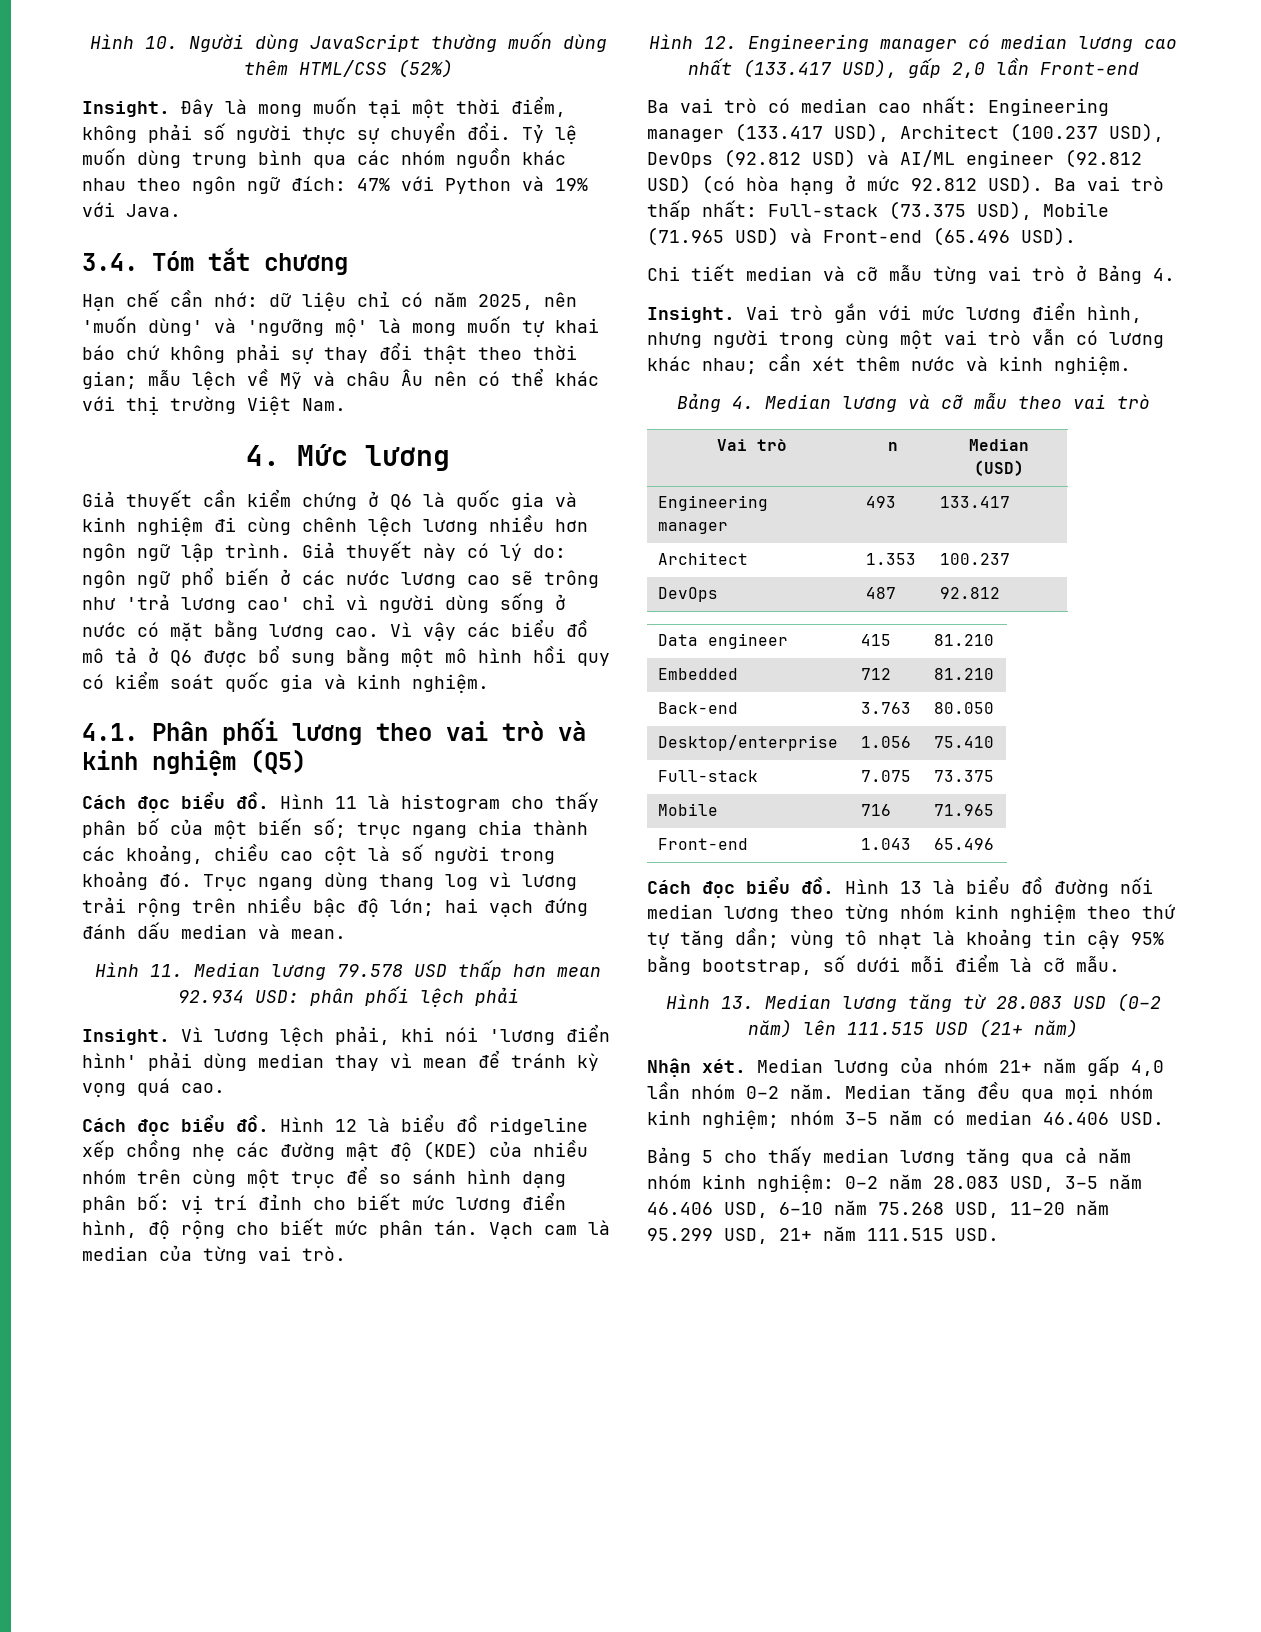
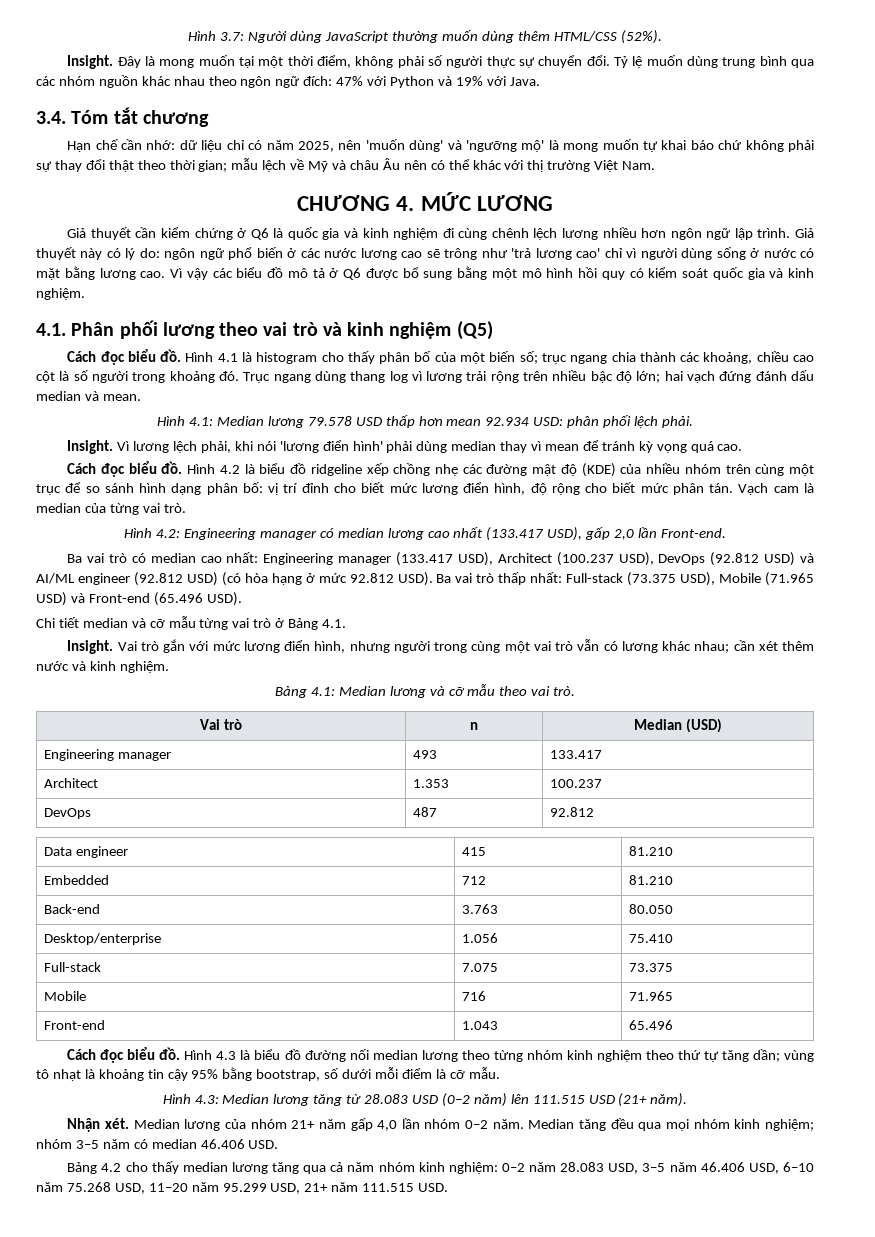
[89,34,178,49] Hình 10. -> [188,31,245,41] Hình 3.7:
[397,59,453,78] (52%) -> [620,30,662,44] (52%).
[246,444,450,471] 4. Mức lương -> [297,192,553,211] CHƯƠNG 4. MỨC LƯƠNG
[335,796,357,809] 11 -> [217,353,238,362] 4.1
[150,964,183,977] 11. -> [189,417,214,426] 4.1:
[474,987,519,1006] phải -> [661,416,693,428] phải.
[335,1119,357,1132] 12 -> [219,465,240,474] 4.2
[704,36,737,49] 12. -> [156,529,181,538] 4.2:
[1039,62,1139,75] Front-end -> [660,528,726,538] Front-end.
[1153,268,1175,281] 4. -> [322,619,347,628] 4.1.
[731,396,754,409] 4. -> [311,687,336,696] 4.1:
[1116,394,1150,409] trò -> [552,686,575,696] trò.
[900,881,922,894] 13 -> [216,1051,237,1060] 4.3
[720,996,754,1009] 13. -> [194,1095,219,1104] 4.3:
[1034,1019,1078,1038] năm) -> [650,1093,688,1107] năm).
[702,1150,713,1163] 5 -> [101,1163,122,1172] 4.2

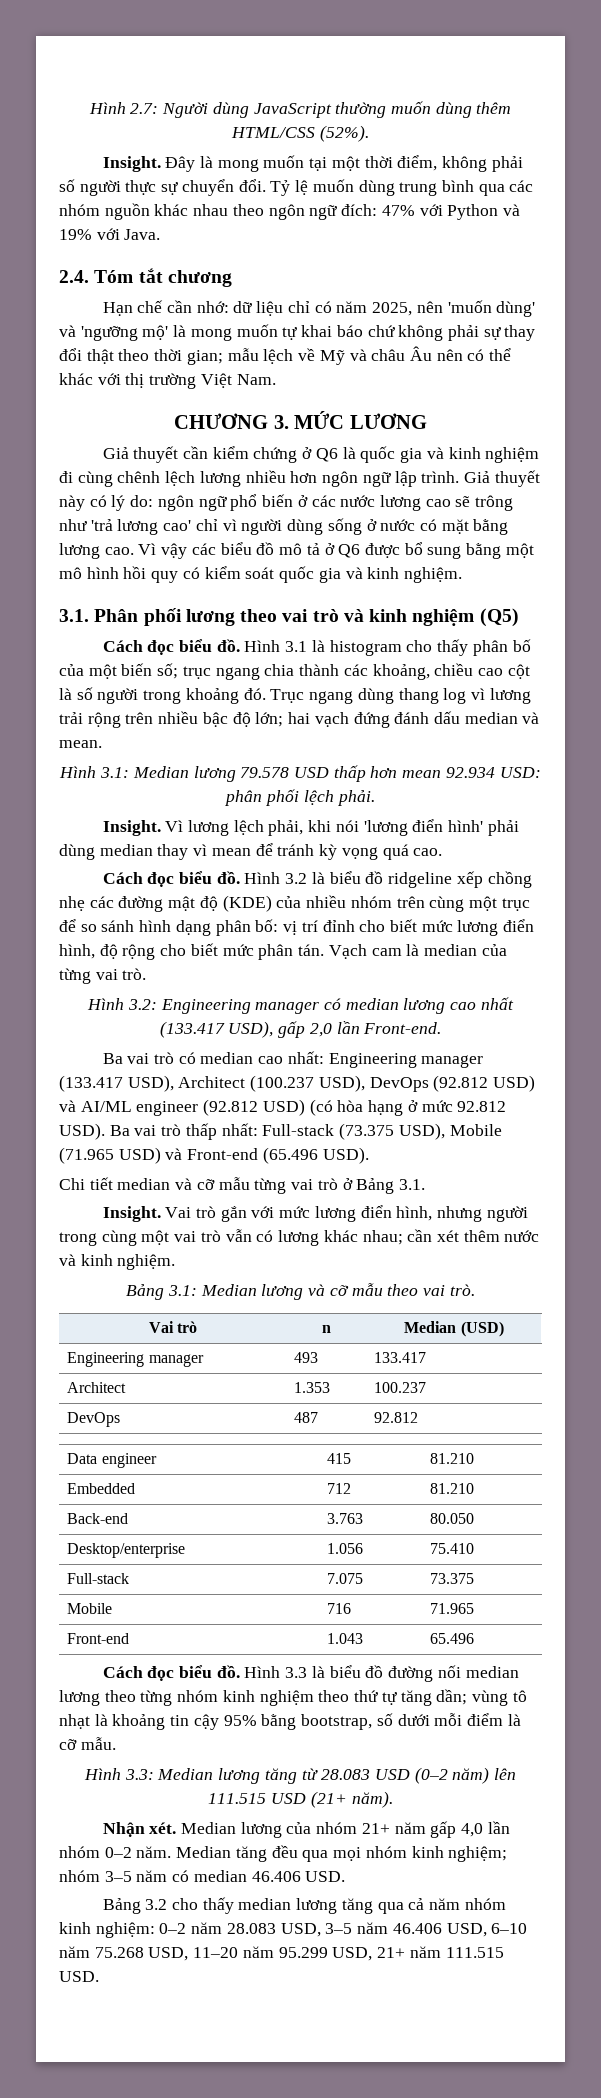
[188,31,245,41] Hình 3.7: -> [88,102,159,114] Hình 2.7:
[36,111,66,124] 3.4. -> [59,270,89,283] 2.4.
[396,196,415,211] 4. -> [273,415,289,429] 3.
[36,323,66,336] 4.1. -> [59,609,89,622] 3.1.
[217,353,238,362] 4.1 -> [285,641,308,652] 3.1
[189,417,214,426] 4.1: -> [100,767,130,778] 3.1:
[219,465,240,474] 4.2 -> [285,873,308,884] 3.2
[156,529,181,538] 4.2: -> [127,999,157,1010] 3.2:
[322,619,347,628] 4.1. -> [398,1179,425,1190] 3.1.
[311,687,336,696] 4.1: -> [167,1285,197,1296] 3.1:
[216,1051,237,1060] 4.3 -> [285,1667,308,1678] 3.3
[194,1095,219,1104] 4.3: -> [124,1769,154,1780] 3.3:
[101,1163,122,1172] 4.2 -> [145,1899,168,1910] 3.2

